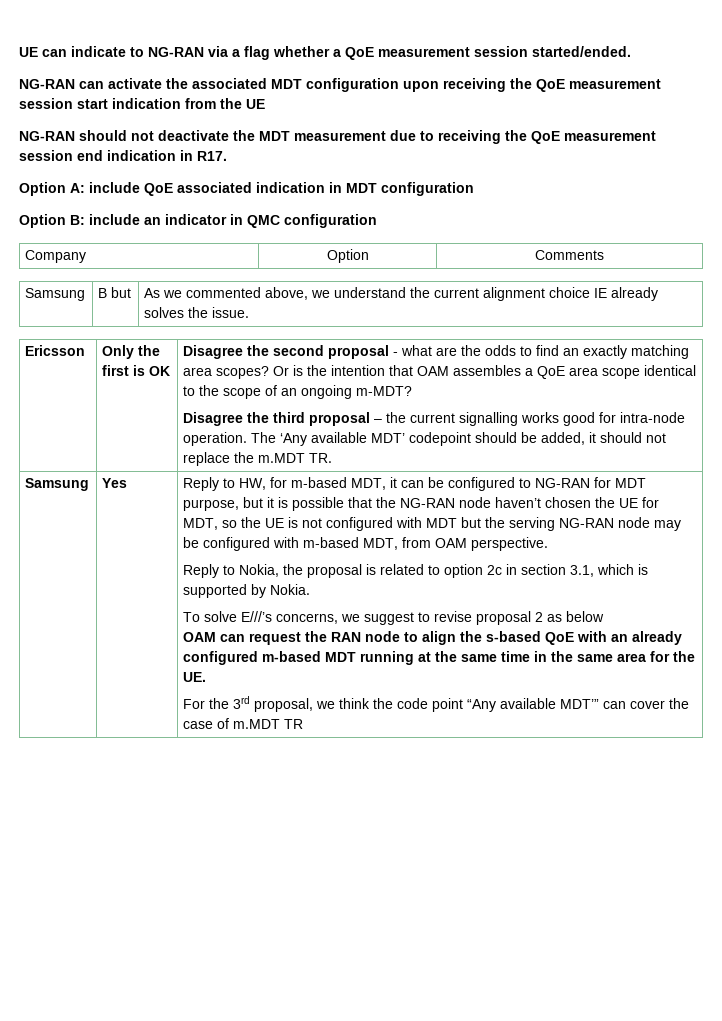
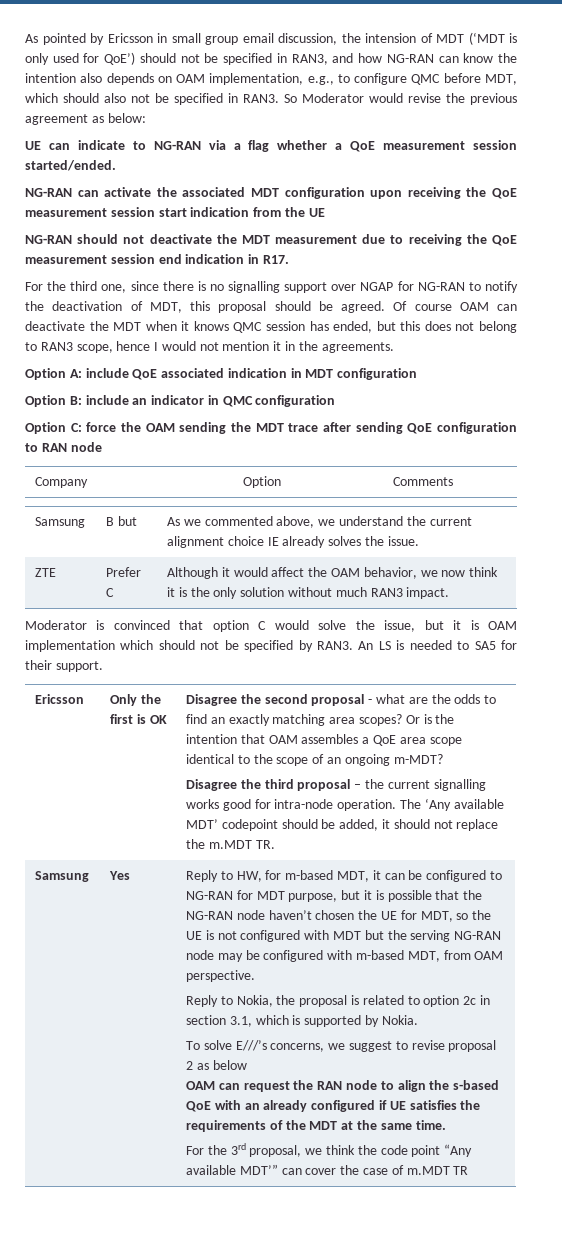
(19, 52) none -> [25,32,517,45] [25,52,517,65] [25,73,517,85] [25,93,517,105] [25,113,146,125] As pointed by Ericsson in small group email discussion, the intension of MDT (‘MDT is only used for QoE’) should not be specified in RAN3, and how NG-RAN can know the intention also depends on OAM implementation, e.g., to configure QMC before MDT, which should also not be specified in RAN3. So Moderator would revise the previous agreement as below: //
(227, 156) none -> [25,281,518,293] [25,301,517,313] [25,321,517,333] [25,341,394,353] // For the third one, since there is no signalling support over NGAP for NG-RAN to notify the deactivation of MDT, this proposal should be agreed. Of course OAM can deactivate the MDT when it knows QMC session has ended, but this does not belong to RAN3 scope, hence I would not mention it in the agreements.
(377, 221) none -> [25,422,517,434] [25,442,102,452] // Option C: force the OAM sending the MDT trace after sending QoE configuration to RAN node
(250, 312) none -> [35,568,57,577] [106,567,142,577] [106,588,115,597] [167,567,499,579] [167,587,450,599] [25,620,517,632] [25,640,518,652] [25,660,103,672] // ZTE | Prefer C | Although it would affect the OAM behavior, we now think it is the only solution without much RAN3 impact. // Moderator is convinced that option C would solve the issue, but it is OAM implementation which should not be specified by RAN3. An LS is needed to SA5 for their support.
[262,651,696,665] [183,672,207,682] m-based MDT running at the same time in the same area for the UE. -> [379,1100,481,1110] [186,1120,446,1132] if UE satisfies the requirements of the MDT at the same time.

